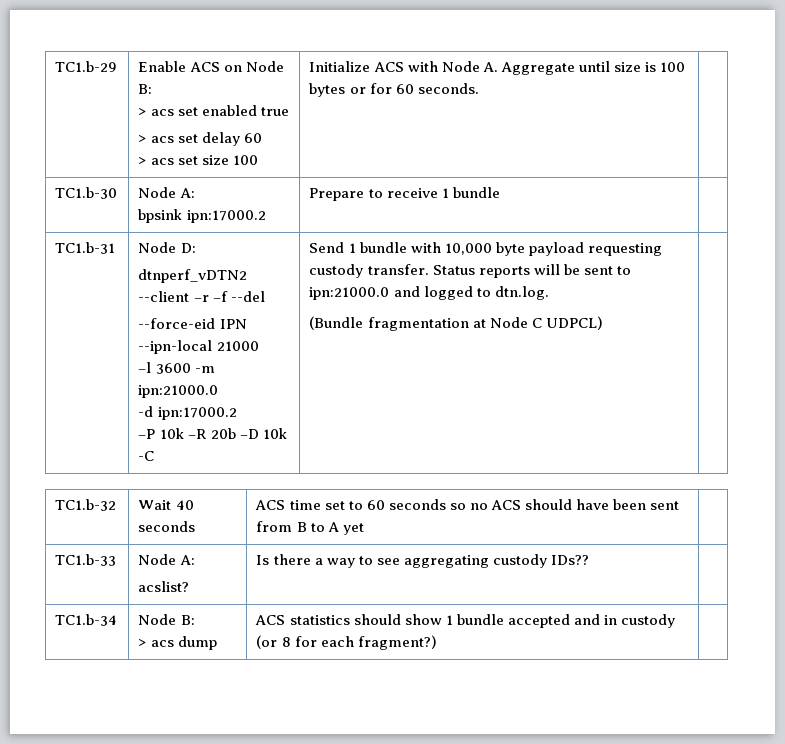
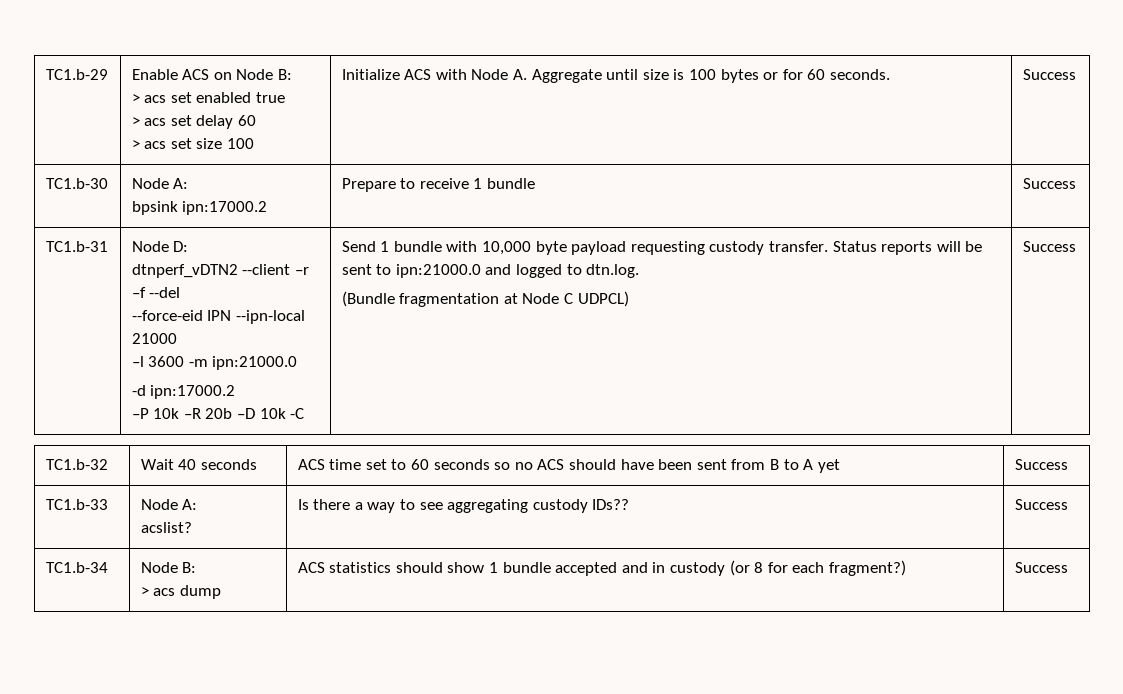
(479, 88) none -> [1022,69,1076,80] Success
(500, 192) none -> [1022,178,1076,189] Success
(603, 323) none -> [1022,241,1076,252] Success
(364, 529) none -> [1014,459,1068,470] Success
(589, 560) none -> [1014,499,1068,510] Success
(437, 642) none -> [1014,562,1068,573] Success

